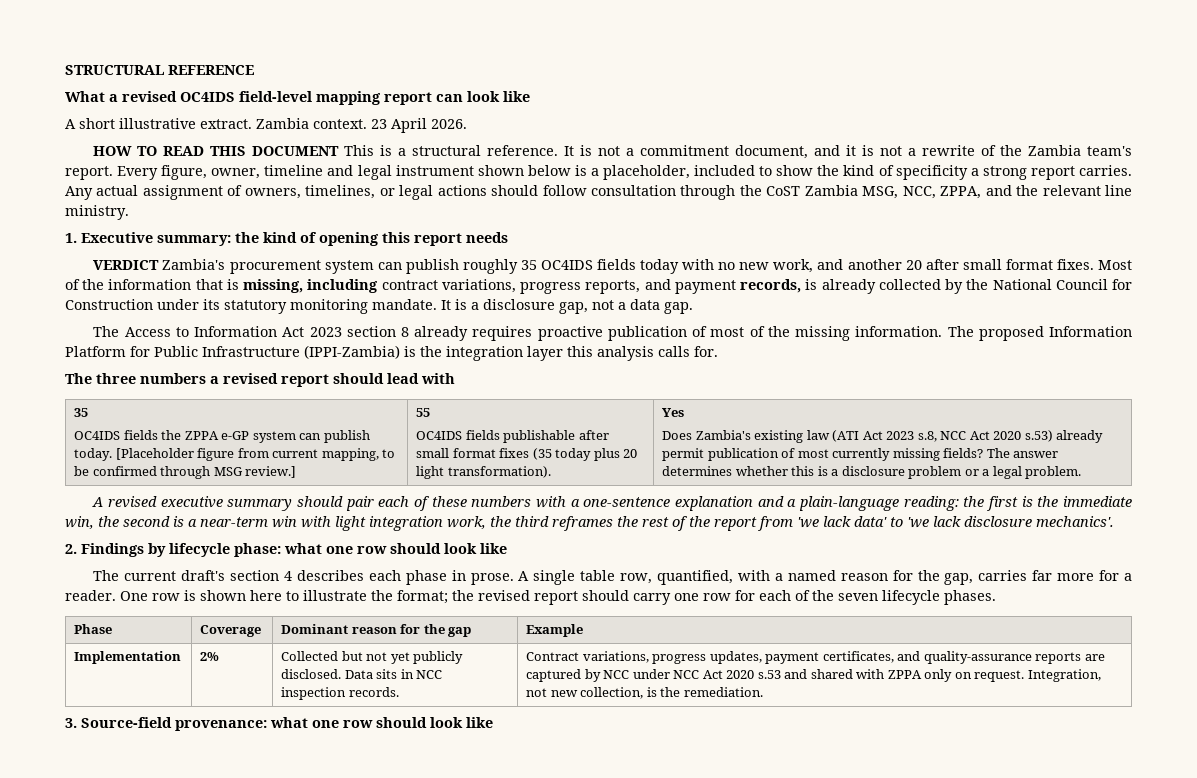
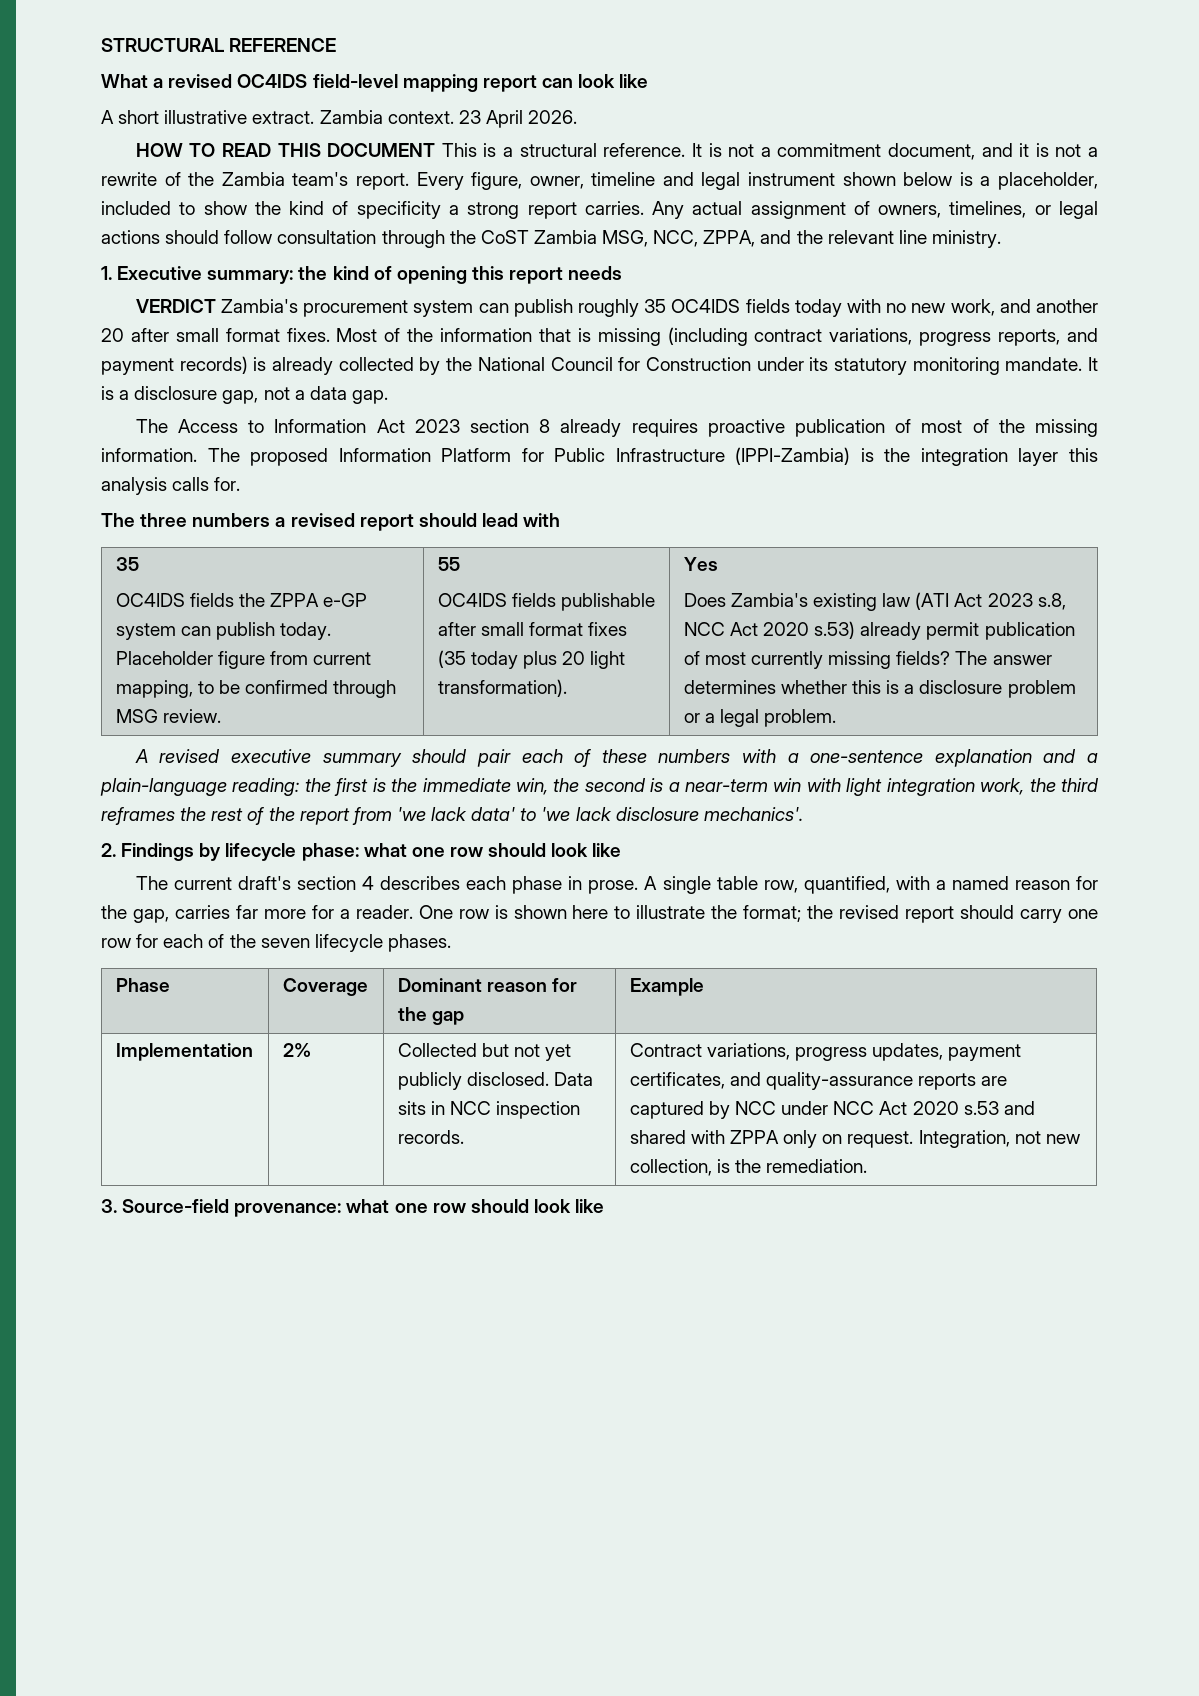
[243,279,379,293] missing, including -> [597,327,748,346] missing (including
[740,279,802,293] records, -> [179,356,248,374] records)
[115,448,194,460] [Placeholder -> [115,651,213,665] Placeholder
[245,466,297,478] review.] -> [162,709,221,723] review.

